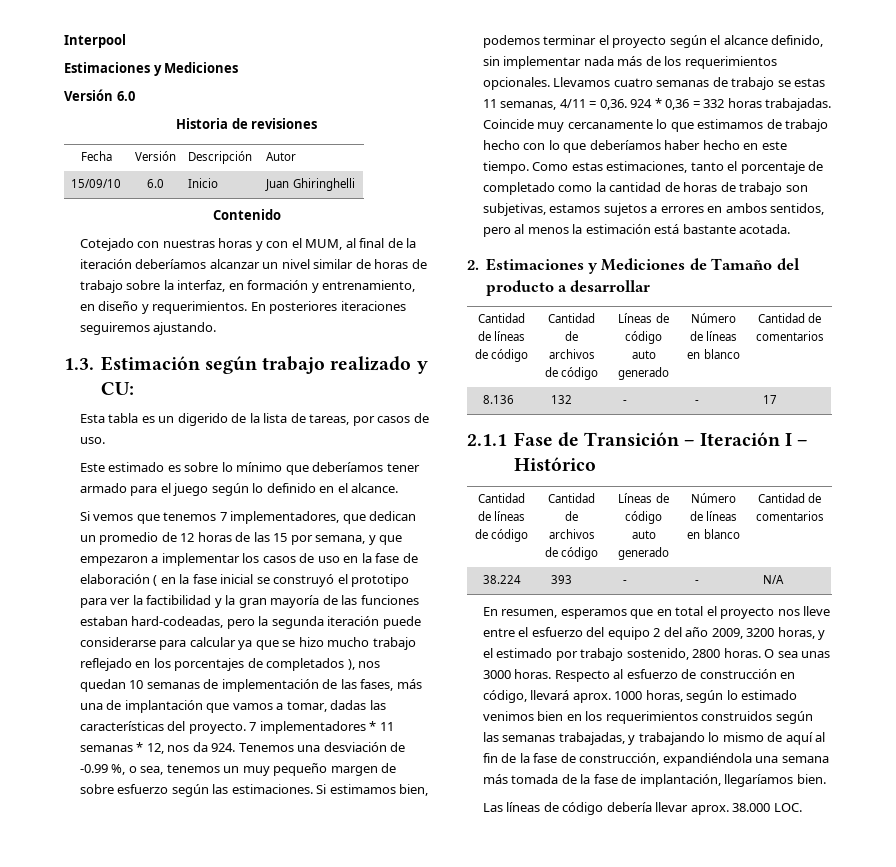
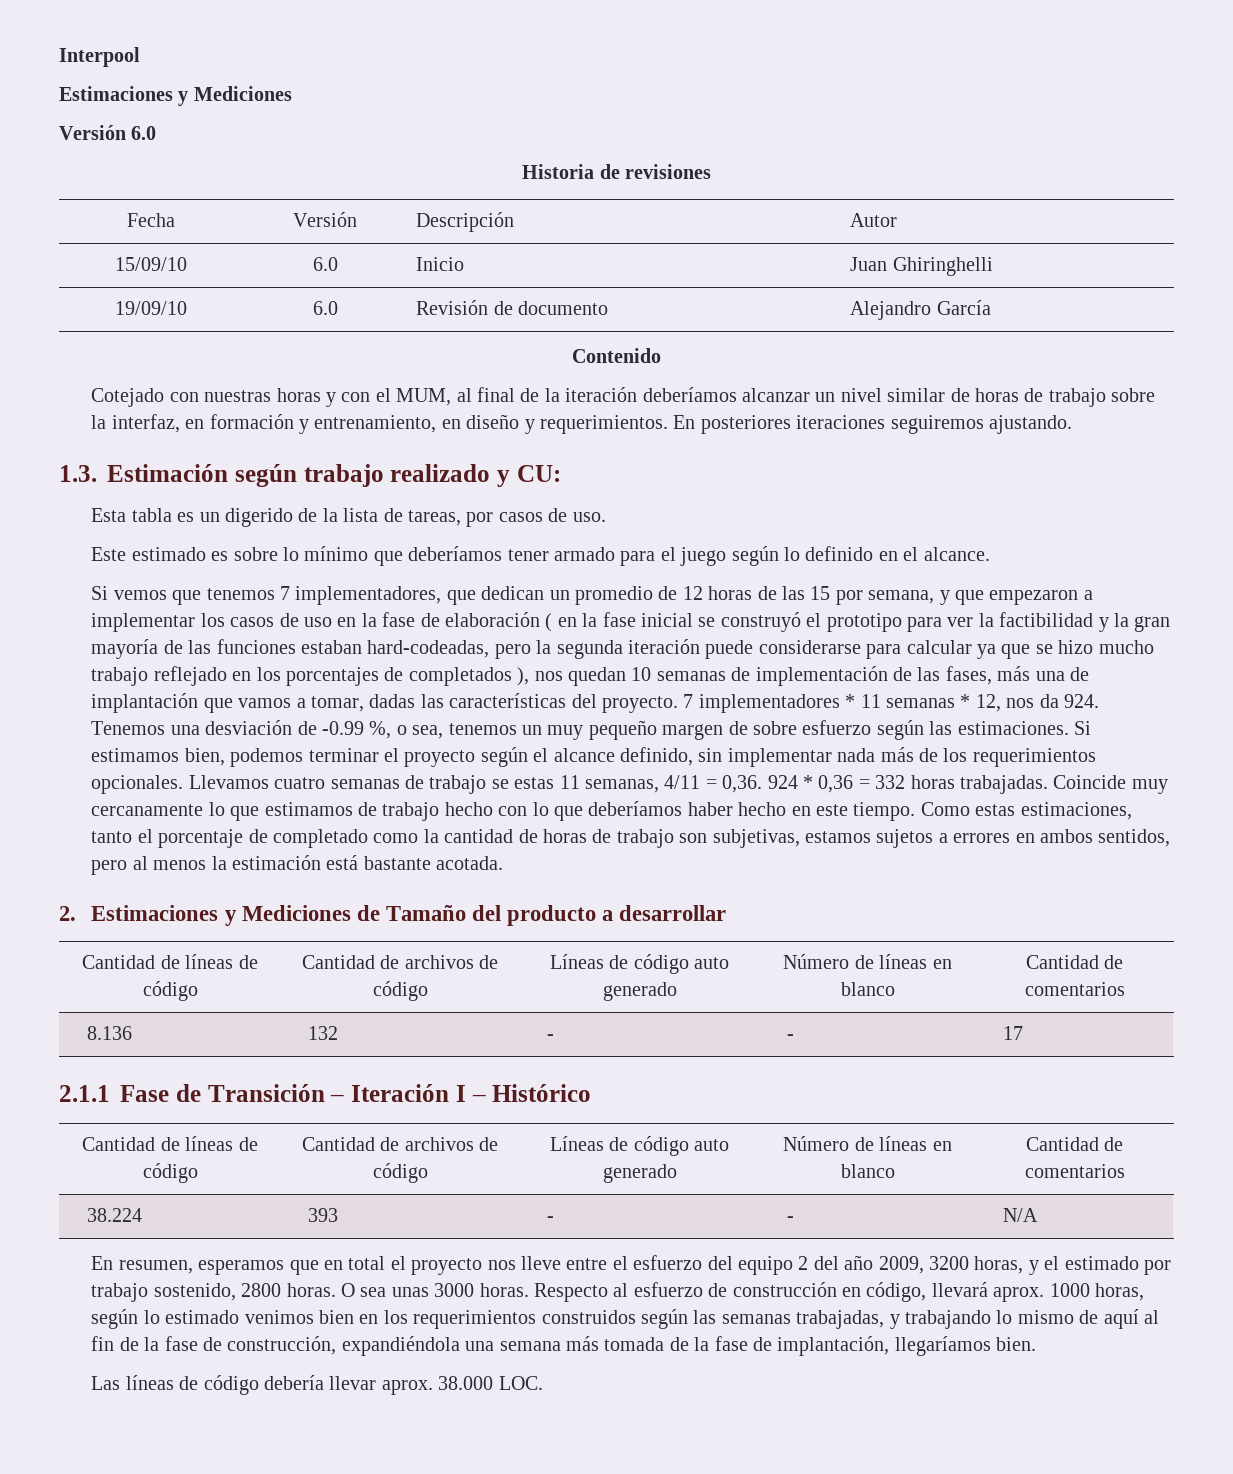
(355, 184) none -> [114,301,187,315] [312,301,338,315] [416,300,609,315] [850,300,991,320] // 19/09/10 | 6.0 | Revisión de documento | Alejandro García

